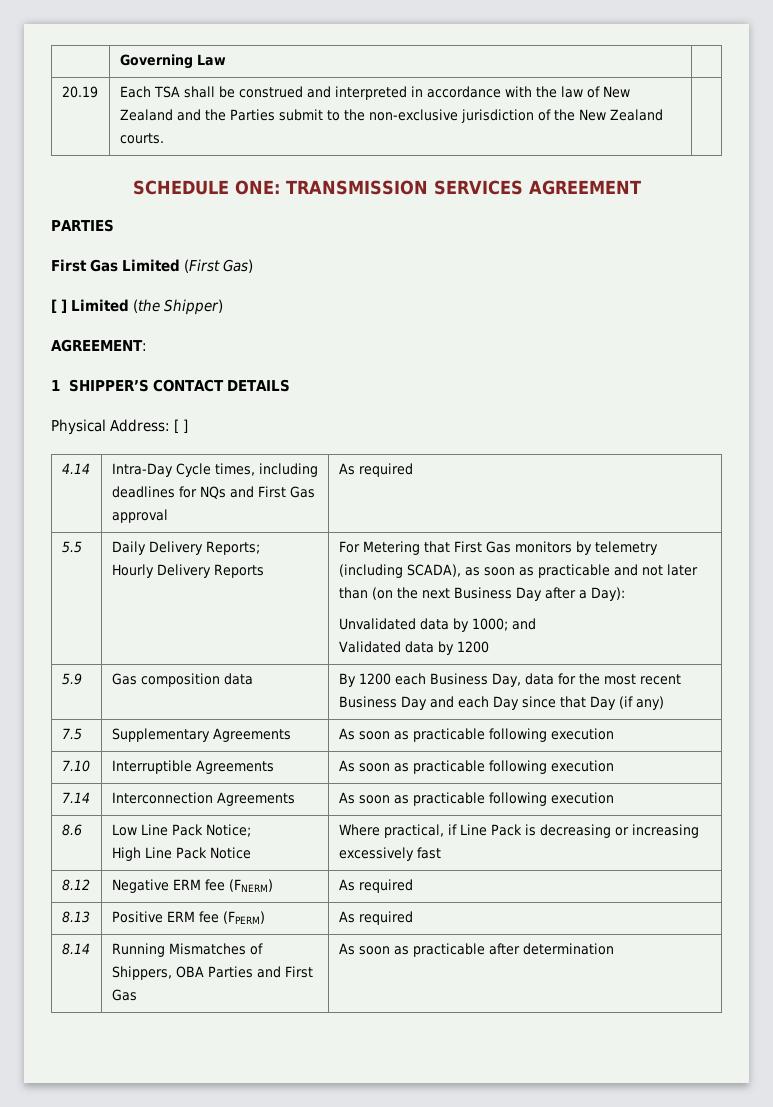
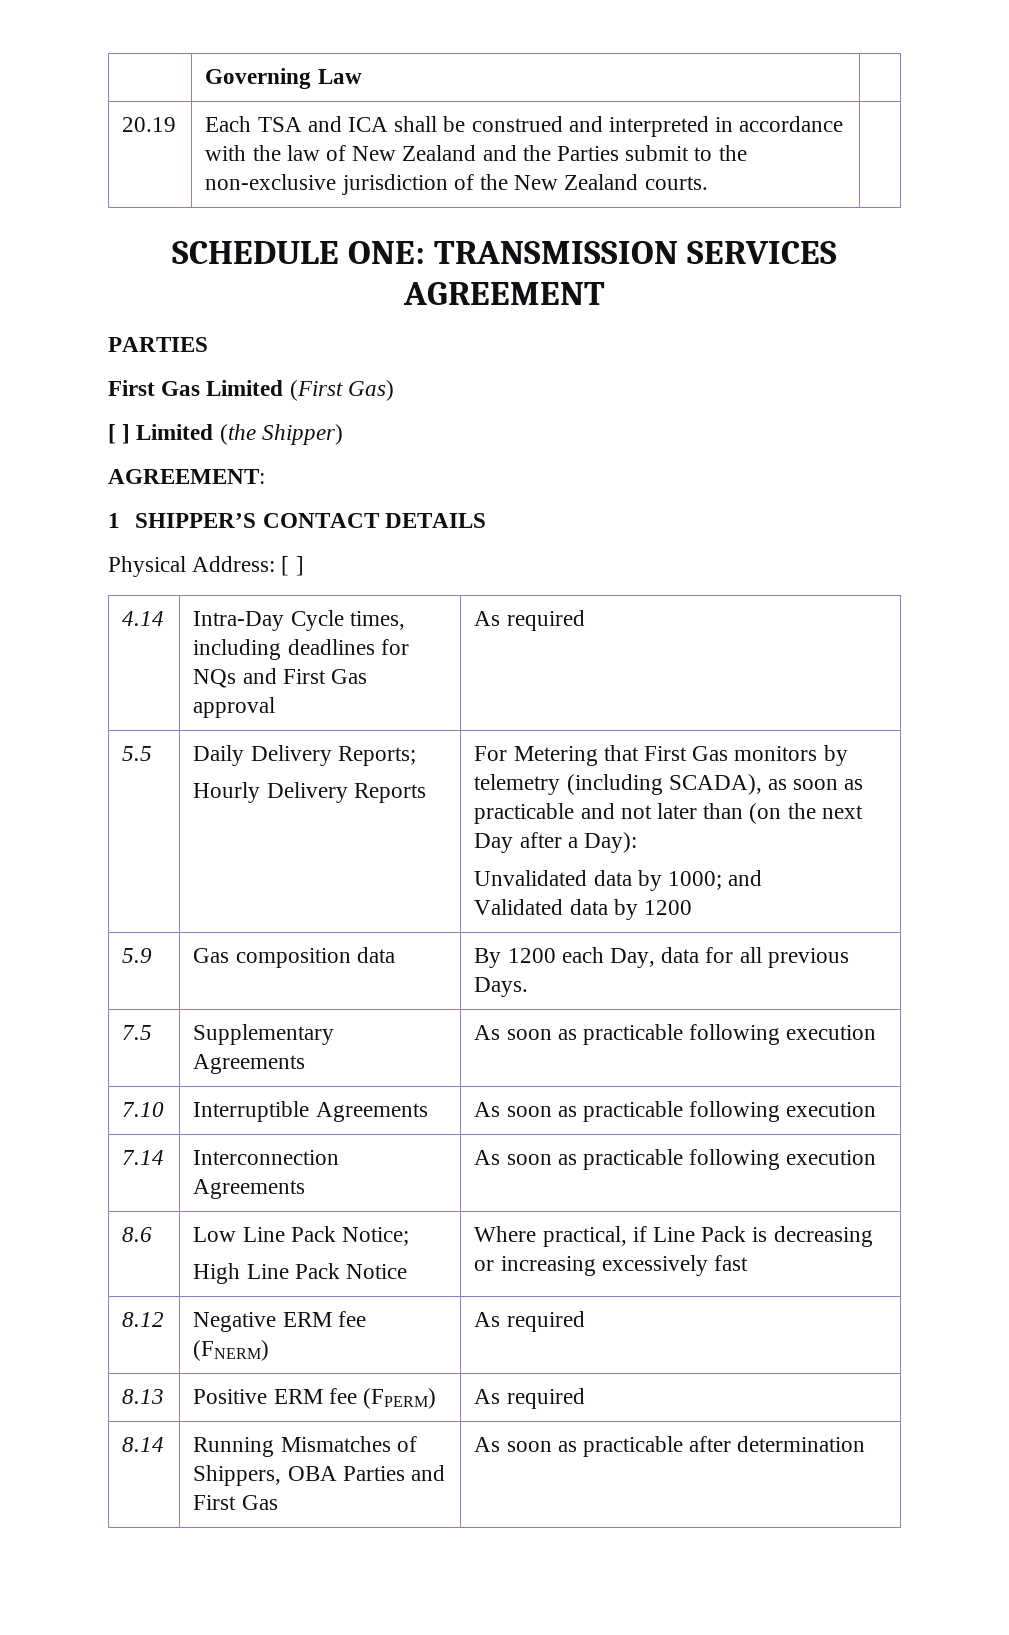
(180, 92) none -> [307,116,388,132] and ICA
[453,587,512,599] Business -> (863, 812) none
[429,673,488,685] Business -> (604, 955) none
[578,673,681,685] [338,696,664,710] the most recent Business Day and each Day since that Day (if any) -> [739,947,849,968] [474,977,529,997] all previous Days.

